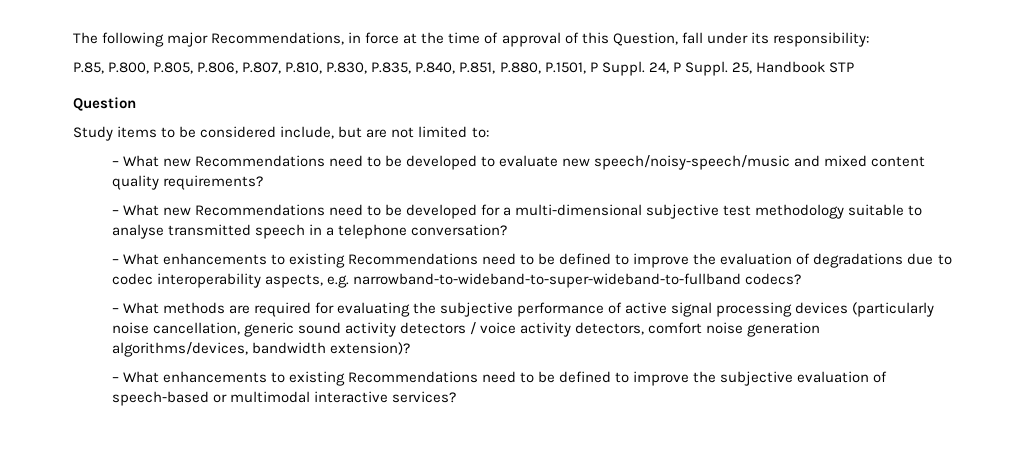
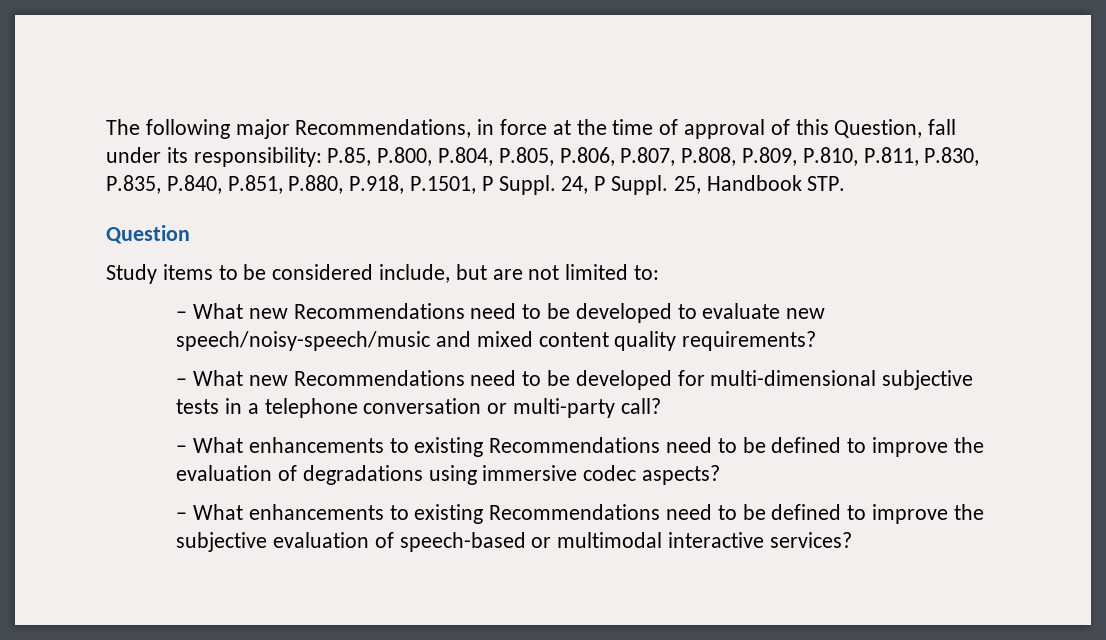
(869, 39) // -> (322, 157) none
(150, 68) none -> [438,147,494,166] P.804,
[285,62,323,74] P.810, -> [681,147,919,166] P.808, P.809, P.810, P.811,
(541, 68) none -> [349,175,405,194] P.918,
[828,62,854,73] STP -> [807,176,846,191] STP.
[503,207,512,216] a -> (705, 378) none
[723,204,923,219] [111,224,507,239] test methodology suitable to analyse transmitted speech in a telephone conversation? -> [176,398,661,418] tests in a telephone conversation or multi-party call?
[907,253,952,265] [111,273,801,288] [111,302,935,317] [111,322,821,337] [111,342,410,357] due to codec interoperability aspects, e.g. narrowband-to-wideband-to-super-wideband-to-fullband codecs? // – What methods are required for evaluating the subjective performance of active signal processing devices (particularly noise cancellation, generic sound activity detectors / voice activity detectors, comfort noise generation algorithms/devices, bandwidth extension)? -> [428,465,721,485] using immersive codec aspects?

